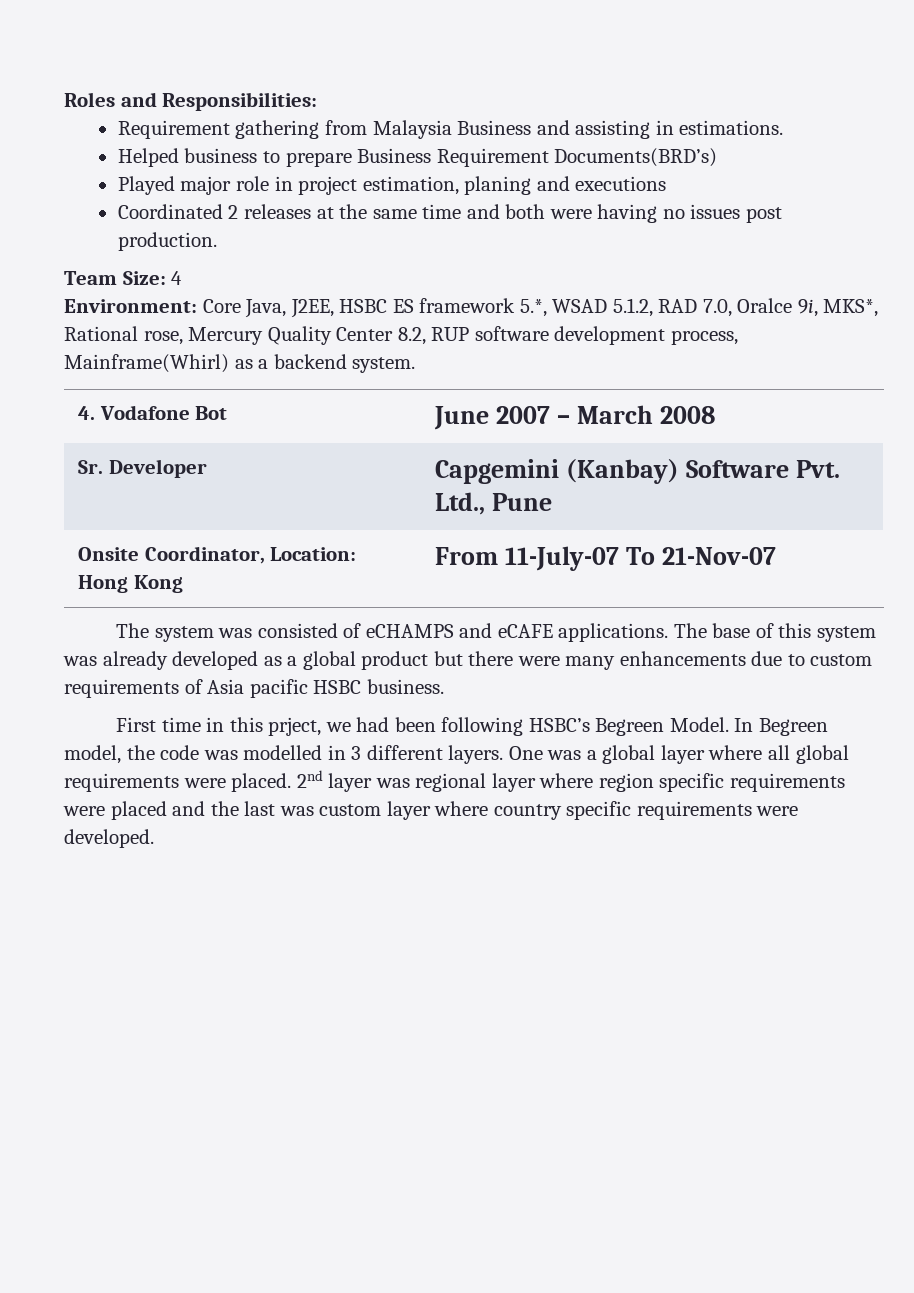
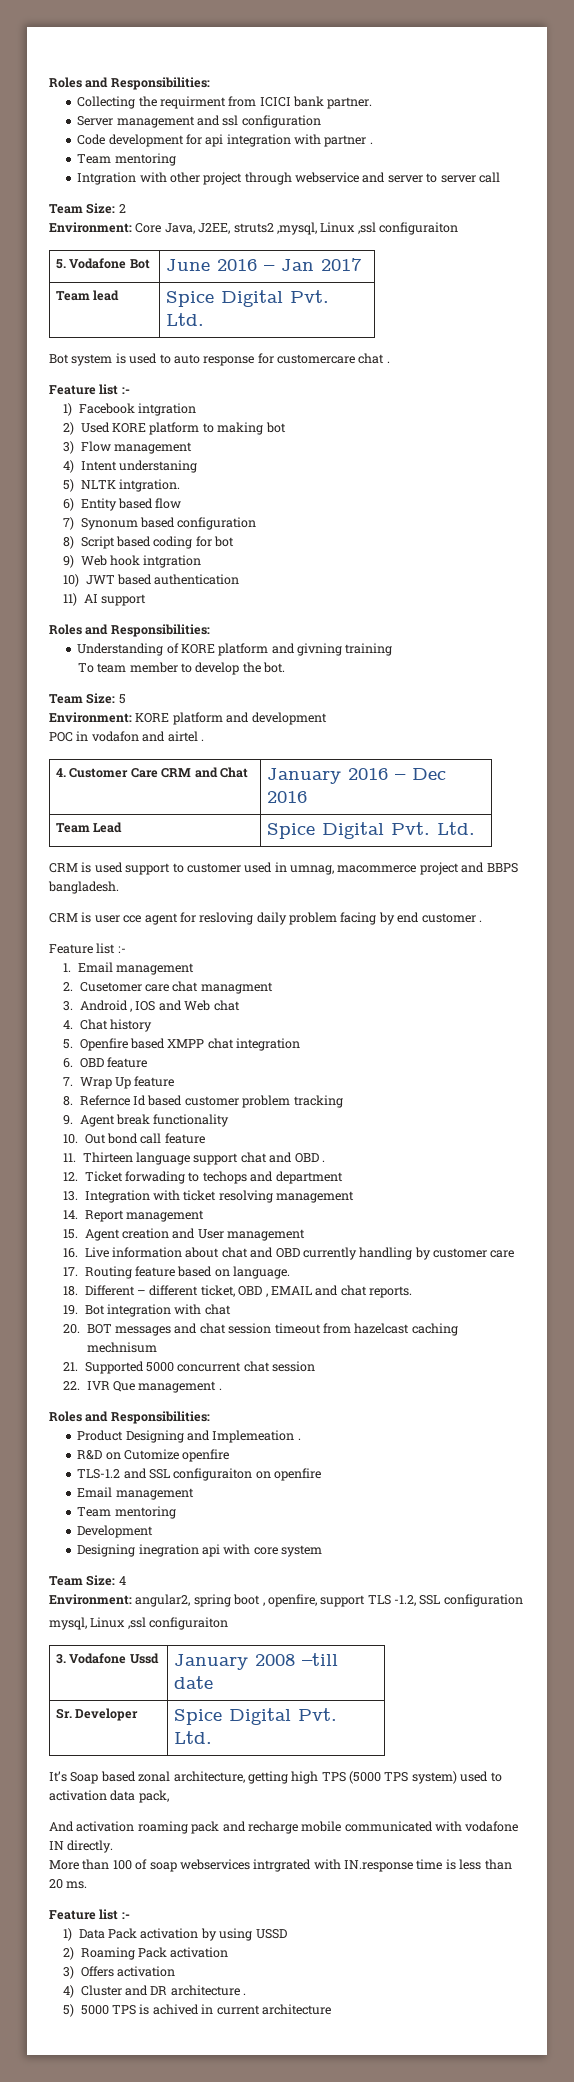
[64,92,318,111] [117,120,784,139] [117,148,718,167] [117,176,667,195] [117,204,782,223] [117,232,217,251] [64,271,183,285] [64,298,879,318] [64,326,738,345] [64,354,416,373] [78,405,228,420] [434,405,653,430] Roles and Responsibilities: // Requirement gathering from Malaysia Business and assisting in estimations. // Helped business to prepare Business Requirement Documents(BRD’s) // Played major role in project estimation, planing and executions // Coordinated 2 releases at the same time and both were having no issues post production. // Team Size: 4 // Environment: Core Java, J2EE, HSBC ES framework 5.*, WSAD 5.1.2, RAD 7.0, Oralce 9i, MKS*, Rational rose, Mercury Quality Center 8.2, RUP software development process, Mainframe(Whirl) as a backend system. // 4. Vodafone Bot | June 2007 – March -> [49,77,210,90] [77,96,373,109] [77,115,321,128] [77,134,373,147] [77,153,176,166] [77,172,500,185] [49,203,126,214] [49,222,458,235] [56,258,150,269] [166,258,363,271] [56,290,120,301] [166,290,330,307] [166,313,205,326] [49,353,390,366] [49,384,130,395] [63,403,197,416] [63,422,286,435] [63,441,193,454] [63,460,198,473] [63,479,181,492] [63,498,182,511] [63,517,257,530] [63,536,235,549] [63,555,202,568] [63,574,240,587] [63,593,147,606] [49,624,210,637] [77,643,393,656] [77,662,286,675] [49,693,126,704] [49,712,327,725] [49,731,204,742] [56,767,248,778] [267,768,447,784] [267,791,308,803] [56,822,123,833] [267,822,476,839] [49,862,518,875] [48,881,119,894] [49,912,482,925] [49,943,126,954] [63,962,195,975] [63,981,273,994] [63,1000,240,1012] [63,1019,153,1032] [63,1038,301,1051] [63,1057,148,1068] [63,1076,175,1089] [63,1095,343,1108] [63,1114,230,1127] [63,1133,205,1144] [63,1152,325,1165] [63,1171,343,1184] [63,1190,355,1203] [63,1210,205,1222] [63,1228,306,1241] [63,1247,515,1260] [63,1266,291,1279] [63,1285,413,1298] [63,1304,231,1317] [63,1323,458,1336] [86,1342,157,1353] [63,1361,316,1374] [63,1381,222,1393] [49,1411,210,1424] [77,1430,301,1443] [77,1449,230,1462] [77,1468,322,1481] [77,1487,194,1500] [77,1506,176,1519] [77,1525,154,1538] [77,1544,323,1557] [49,1575,126,1586] [49,1594,523,1607] [49,1617,229,1630] [56,1653,159,1664] [174,1654,249,1670] Roles and Responsibilities: // Collecting the requirment from ICICI bank partner. // Server management and ssl configuration // Code development for api integration with partner . // Team mentoring // Intgration with other project through webservice and server to server call // Team Size: 2 // Environment: Core Java, J2EE, struts2 ,mysql, Linux ,ssl configuraiton // 5. Vodafone Bot | June 2016 – Jan 2017 // Team lead | Spice Digital Pvt. Ltd. // Bot system is used to auto response for customercare chat . // Feature list :- // 1) Facebook intgration // 2) Used KORE platform to making bot // 3) Flow management // 4) Intent understaning // 5) NLTK intgration. // 6) Entity based flow // 7) Synonum based configuration // 8) Script based coding for bot // 9) Web hook intgration // 10) JWT based authentication // 11) AI support // Roles and Responsibilities: // Understanding of KORE platform and givning training // To team member to develop the bot. // Team Size: 5 // Environment: KORE platform and development // POC in vodafon and airtel . // 4. Customer Care CRM and Chat | January 2016 – Dec 2016 // Team Lead | Spice Digital Pvt. Ltd. // CRM is used support to customer used in umnag, macommerce project and BBPS bangladesh. // CRM is user cce agent for resloving daily problem facing by end customer . // Feature list :- // 1. Email management // 2. Cusetomer care chat managment // 3. Android , IOS and Web chat // 4. Chat history // 5. Openfire based XMPP chat integration // 6. OBD feature // 7. Wrap Up feature // 8. Refernce Id based customer problem tracking // 9. Agent break functionality // 10. Out bond call feature // 11. Thirteen language support chat and OBD . // 12. Ticket forwading to techops and department // 13. Integration with ticket resolving management // 14. Report management // 15. Agent creation and User management // 16. Live information about chat and OBD currently handling by customer care // 17. Routing feature based on language. // 18. Different – different ticket, OBD , EMAIL and chat reports. // 19. Bot integration with chat // 20. BOT messages and chat session timeout from hazelcast caching mechnisum // 21. Supported 5000 concurrent chat session // 22. IVR Que management . // Roles and Responsibilities: // Product Designing and Implemeation . // R&D on Cutomize openfire // TLS-1.2 and SSL configuraiton on openfire // Email management // Team mentoring // Development // Designing inegration api with core system // Team Size: 4 // Environment: angular2, spring boot , openfire, support TLS -1.2, SSL configuration // mysql, Linux ,ssl configuraiton // 3. Vodafone Ussd | January
(715, 415) none -> [302,1653,339,1666] [174,1676,214,1689] –till date
[435,459,840,484] [435,492,553,515] [78,546,357,564] [78,575,183,593] [435,546,776,571] [116,623,877,642] [63,651,873,670] [64,679,444,698] [116,717,829,736] [64,745,849,764] [64,770,845,792] [63,801,799,820] [64,829,154,848] Capgemini (Kanbay) Software Pvt. Ltd., Pune // Onsite Coordinator, Location: Hong Kong | From 11-July-07 To 21-Nov-07 // The system was consisted of eCHAMPS and eCAFE applications. The base of this system was already developed as a global product but there were many enhancements due to custom requirements of Asia pacific HSBC business. // First time in this prject, we had been following HSBC’s Begreen Model. In Begreen model, the code was modelled in 3 different layers. One was a global layer where all global requirements were placed. 2nd layer was regional layer where region specific requirements were placed and the last was custom layer where country specific requirements were developed. -> [174,1708,338,1725] [174,1731,213,1744] [49,1771,502,1784] [49,1790,169,1803] [49,1821,519,1834] [49,1840,114,1853] [49,1859,512,1872] [49,1879,88,1889] [49,1909,130,1920] [63,1928,287,1941] [63,1947,229,1960] [63,1966,176,1979] [63,1985,247,1998] [63,2004,331,2017] Spice Digital Pvt. Ltd. // It’s Soap based zonal architecture, getting high TPS (5000 TPS system) used to activation data pack, // And activation roaming pack and recharge mobile communicated with vodafone IN directly. // More than 100 of soap webservices intrgrated with IN.response time is less than 20 ms. // Feature list :- // 1) Data Pack activation by using USSD // 2) Roaming Pack activation // 3) Offers activation // 4) Cluster and DR architecture . // 5) 5000 TPS is achived in current architecture

